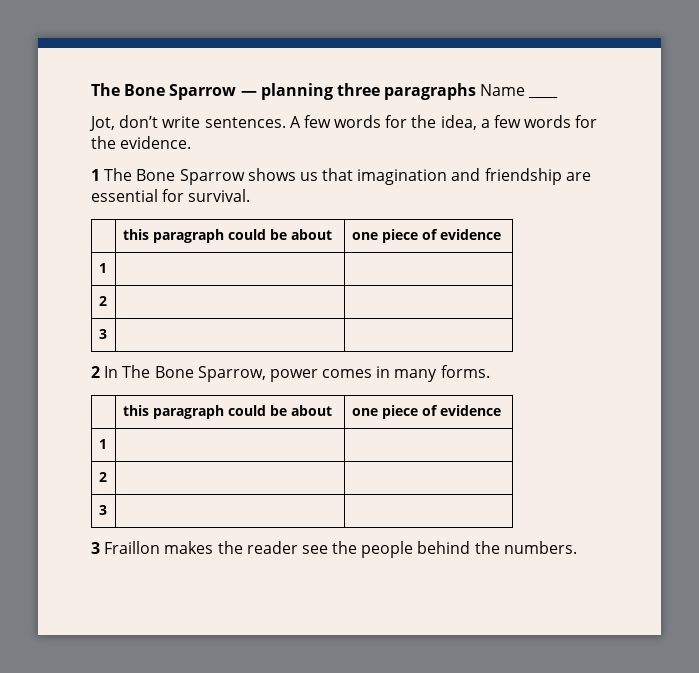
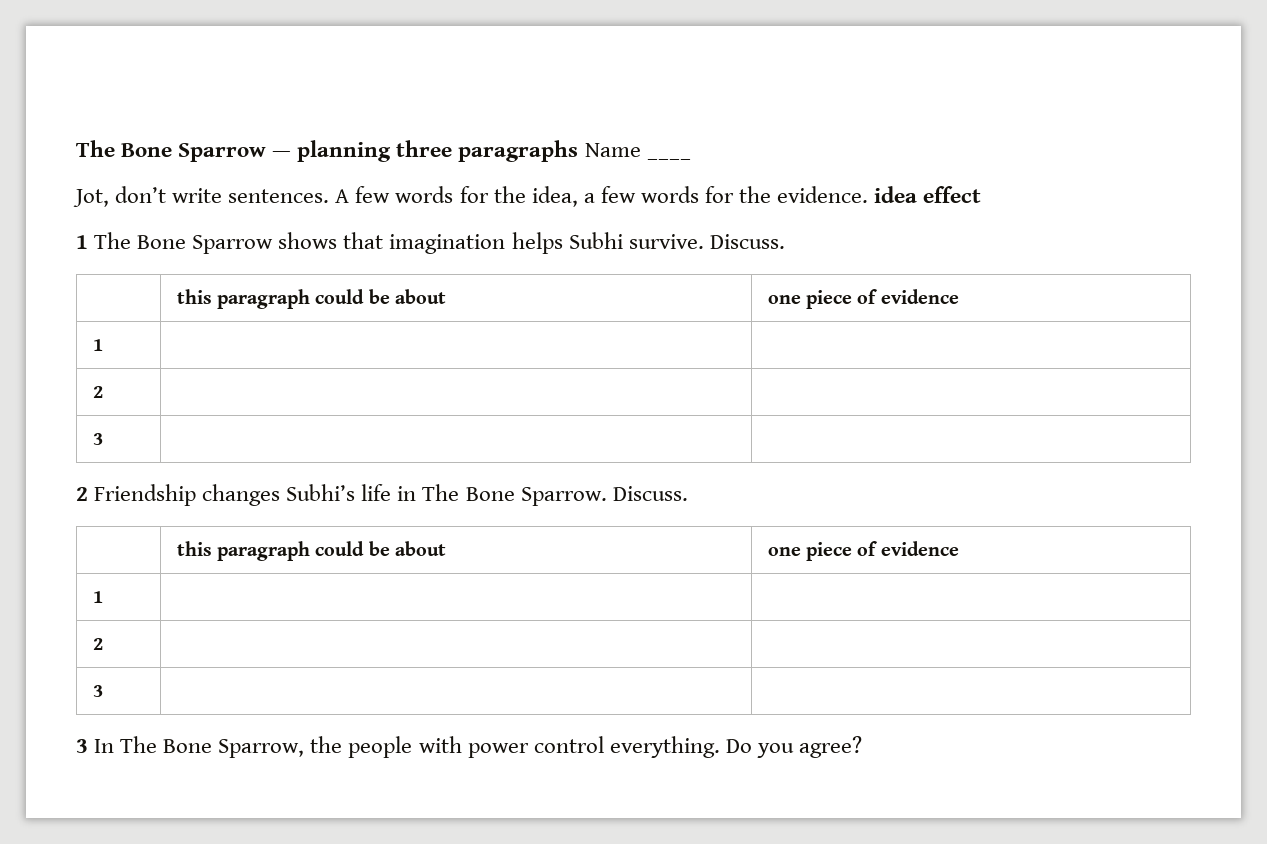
(192, 142) none -> [874,186,982,203] idea effect
[299,172,318,181] us -> (338, 240) none
[451,168,591,185] [91,189,251,202] and friendship are essential for survival. -> [511,232,785,254] helps Subhi survive. Discuss.
[104,365,490,382] In The Bone Sparrow, power comes in many forms. -> [94,484,688,506] Friendship changes Subhi’s life in The Bone Sparrow. Discuss.
[104,541,577,558] Fraillon makes the reader see the people behind the numbers. -> [94,736,862,758] In The Bone Sparrow, the people with power control everything. Do you agree?

